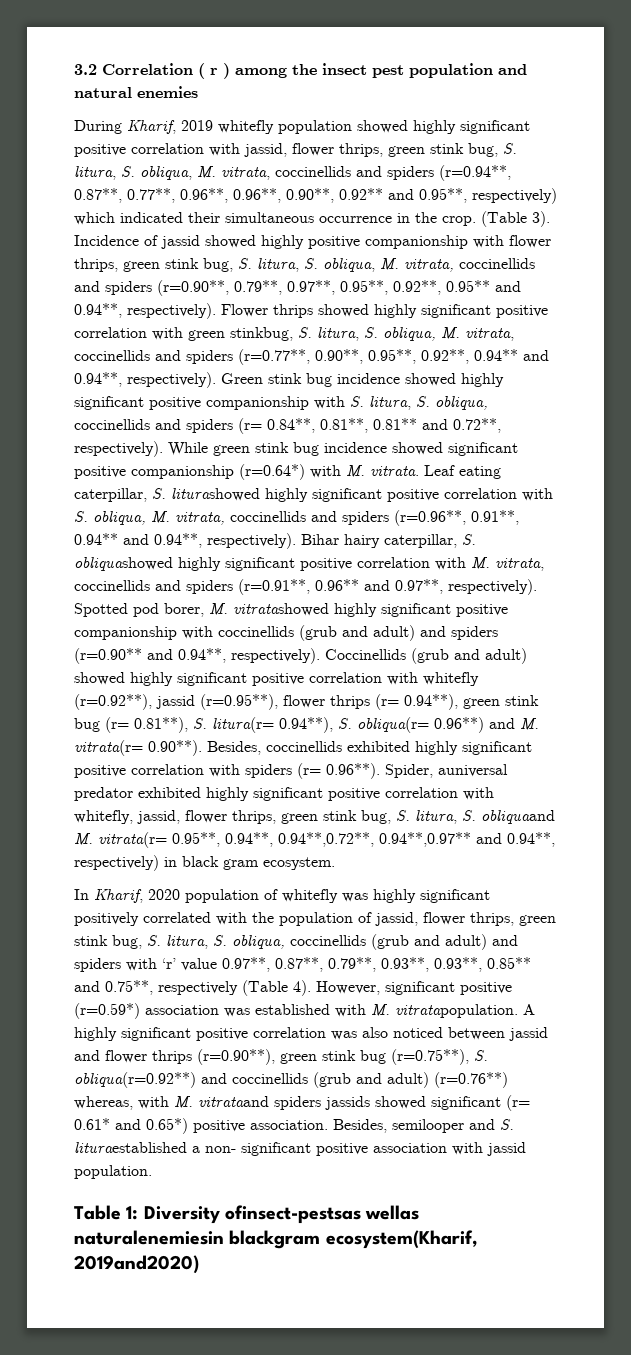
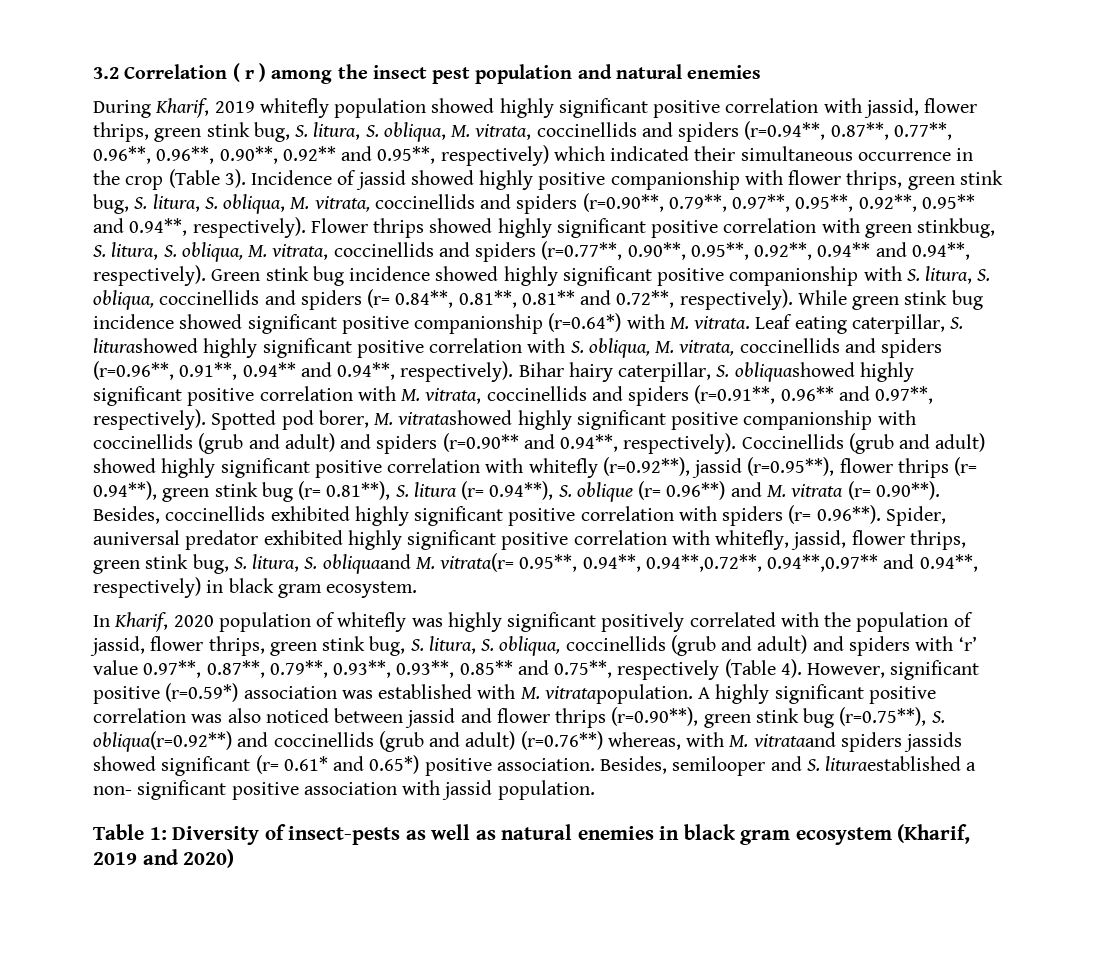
[442,216,476,226] crop. -> [125,176,164,190] crop
[212,717,429,733] litura(r= 0.94**), S. obliqua(r= -> [413,481,662,502] litura (r= 0.94**), S. oblique (r=
[74,740,143,756] vitrata(r= -> [791,481,871,500] vitrata (r=
[224,1205,420,1224] [74,1230,478,1249] [74,1255,199,1274] ofinsect-pestsas wellas naturalenemiesin blackgram ecosystem(Kharif, 2019and2020) -> [264,824,971,845] [93,849,235,868] of insect-pests as well as natural enemies in black gram ecosystem (Kharif, 2019 and 2020)

